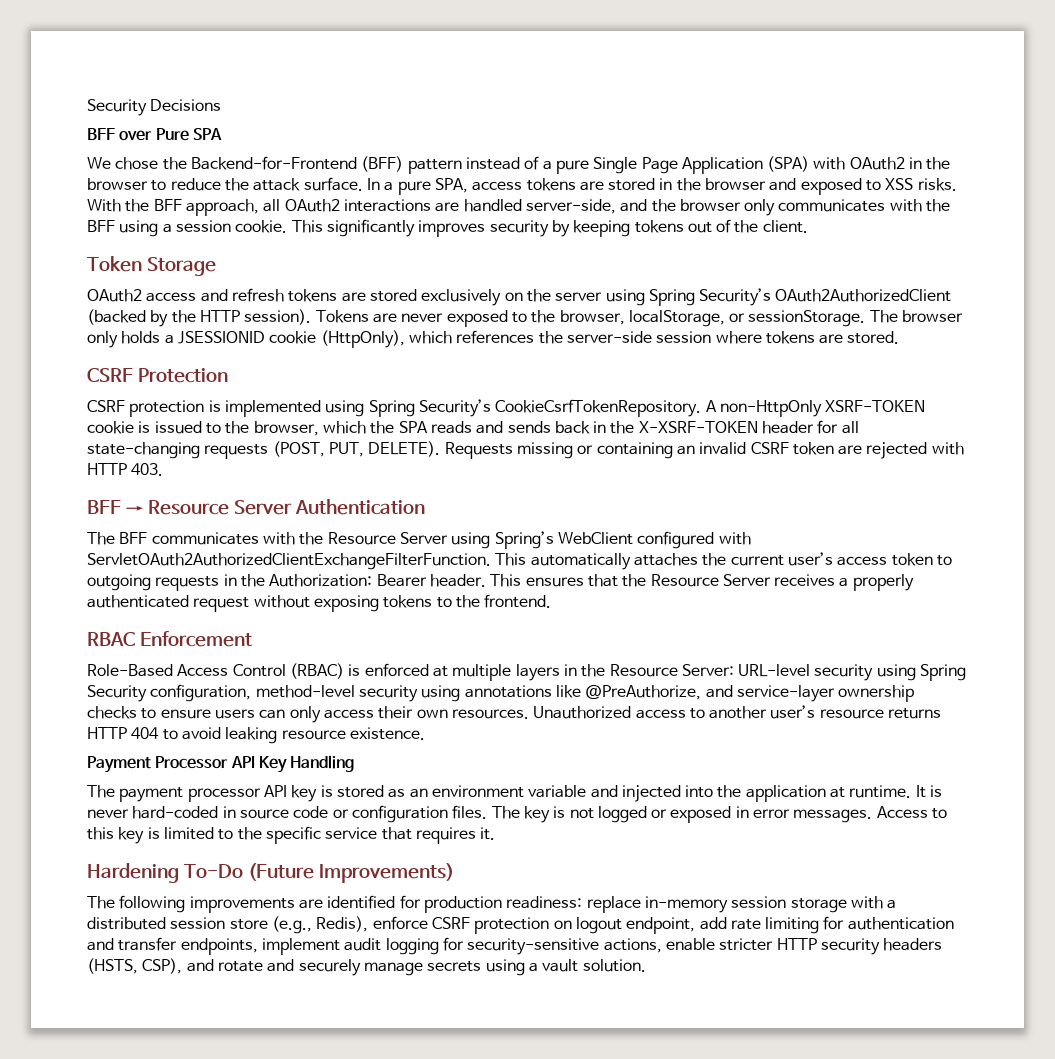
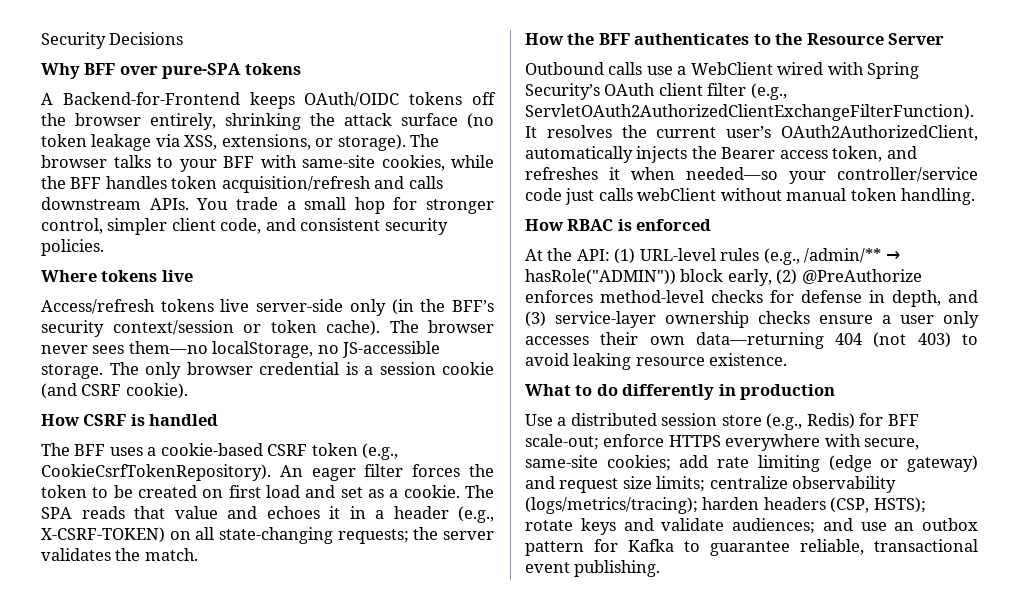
(222, 105) none -> [41,63,80,79] Why
[155,128,222,141] [87,156,951,174] [87,177,957,195] [87,199,951,216] [87,219,808,237] [87,256,216,276] [87,288,952,306] [87,309,964,327] [87,330,900,348] [87,368,228,383] [87,399,926,417] [87,420,859,436] [87,441,964,459] [87,463,164,476] [87,499,425,515] [87,531,751,549] [87,552,952,570] [87,574,914,591] [87,594,552,612] [87,631,252,647] [87,663,967,681] [87,684,915,702] [87,705,942,723] [87,727,160,739] Pure SPA // We chose the Backend-for-Frontend (BFF) pattern instead of a pure Single Page Application (SPA) with OAuth2 in the browser to reduce the attack surface. In a pure SPA, access tokens are stored in the browser and exposed to XSS risks. With the BFF approach, all OAuth2 interactions are handled server-side, and the browser only communicates with the BFF using a session cookie. This significantly improves security by keeping tokens out of the client. // Token Storage // OAuth2 access and refresh tokens are stored exclusively on the server using Spring Security’s OAuth2AuthorizedClient (backed by the HTTP session). Tokens are never exposed to the browser, localStorage, or sessionStorage. The browser only holds a JSESSIONID cookie (HttpOnly), which references the server-side session where tokens are stored. // CSRF Protection // CSRF protection is implemented using Spring Security’s CookieCsrfTokenRepository. A non-HttpOnly XSRF-TOKEN cookie is issued to the browser, which the SPA reads and sends back in the X-XSRF-TOKEN header for all state-changing requests (POST, PUT, DELETE). Requests missing or containing an invalid CSRF token are rejected with HTTP 403. // BFF → Resource Server Authentication // The BFF communicates with the Resource Server using Spring’s WebClient configured with ServletOAuth2AuthorizedClientExchangeFilterFunction. This automatically attaches the current user’s access token to outgoing requests in the Authorization: Bearer header. This ensures that the Resource Server receives a properly authenticated request without exposing tokens to the frontend. // RBAC Enforcement // Role-Based Access Control (RBAC) is enforced at multiple layers in the Resource Server: URL-level security using Spring Security configuration, method-level security using annotations like @PreAuthorize, and service-layer ownership checks to ensure users can only access their own resources. Unauthorized access to another user’s resource returns HTTP 404 -> [162,63,301,79] [41,92,497,109] [41,113,494,130] [41,134,440,151] [41,155,494,172] [41,176,443,193] [41,197,494,214] [41,218,448,235] [41,239,104,256] [41,270,193,282] [41,299,495,316] [41,320,494,337] [41,341,441,358] [41,362,494,379] [41,383,188,399] [41,414,219,426] [41,443,399,460] [41,464,495,481] [41,485,494,498] [41,506,494,523] [41,527,495,544] [41,548,198,561] [525,33,945,45] [525,62,920,79] [525,83,787,100] [525,104,974,121] [525,125,978,141] [525,146,917,163] [525,167,978,184] [525,188,976,205] [525,219,712,231] [525,248,900,265] [525,269,922,286] [525,290,978,307] [525,311,979,328] [525,332,951,349] pure-SPA tokens // A Backend-for-Frontend keeps OAuth/OIDC tokens off the browser entirely, shrinking the attack surface (no token leakage via XSS, extensions, or storage). The browser talks to your BFF with same-site cookies, while the BFF handles token acquisition/refresh and calls downstream APIs. You trade a small hop for stronger control, simpler client code, and consistent security policies. // Where tokens live // Access/refresh tokens live server-side only (in the BFF’s security context/session or token cache). The browser never sees them—no localStorage, no JS-accessible storage. The only browser credential is a session cookie (and CSRF cookie). // How CSRF is handled // The BFF uses a cookie-based CSRF token (e.g., CookieCsrfTokenRepository). An eager filter forces the token to be created on first load and set as a cookie. The SPA reads that value and echoes it in a header (e.g., X-CSRF-TOKEN) on all state-changing requests; the server validates the match. // How the BFF authenticates to the Resource Server // Outbound calls use a WebClient wired with Spring Security’s OAuth client filter (e.g., ServletOAuth2AuthorizedClientExchangeFilterFunction). It resolves the current user’s OAuth2AuthorizedClient, automatically injects the Bearer access token, and refreshes it when needed—so your controller/service code just calls webClient without manual token handling. // How RBAC is enforced // At the API: (1) URL-level rules (e.g., /admin/** → hasRole("ADMIN")) block early, (2) @PreAuthorize enforces method-level checks for defense in depth, and (3) service-layer ownership checks ensure a user only accesses their own data—returning 404 (not 403)
[87,755,355,773] [87,785,943,802] [87,805,948,823] [87,826,496,844] [87,863,454,883] [87,895,883,913] Payment Processor API Key Handling // The payment processor API key is stored as an environment variable and injected into the application at runtime. It is never hard-coded in source code or configuration files. The key is not logged or exposed in error messages. Access to this key is limited to the specific service that requires it. // Hardening To-Do (Future Improvements) // The following improvements are identified for production readiness: replace in-memory session storage with -> [525,384,836,400] [525,414,553,426] What to do differently in production // Use
[316,916,954,934] [87,937,943,955] [87,958,646,976] Redis), enforce CSRF protection on logout endpoint, add rate limiting for authentication and transfer endpoints, implement audit logging for security-sensitive actions, enable stricter HTTP security headers (HSTS, CSP), and rotate and securely manage secrets using a vault solution. -> [806,413,919,429] [525,434,920,451] [525,455,978,472] [525,476,897,493] [525,497,926,514] [525,518,978,535] [525,539,978,556] [525,560,661,577] Redis) for BFF scale-out; enforce HTTPS everywhere with secure, same-site cookies; add rate limiting (edge or gateway) and request size limits; centralize observability (logs/metrics/tracing); harden headers (CSP, HSTS); rotate keys and validate audiences; and use an outbox pattern for Kafka to guarantee reliable, transactional event publishing.

